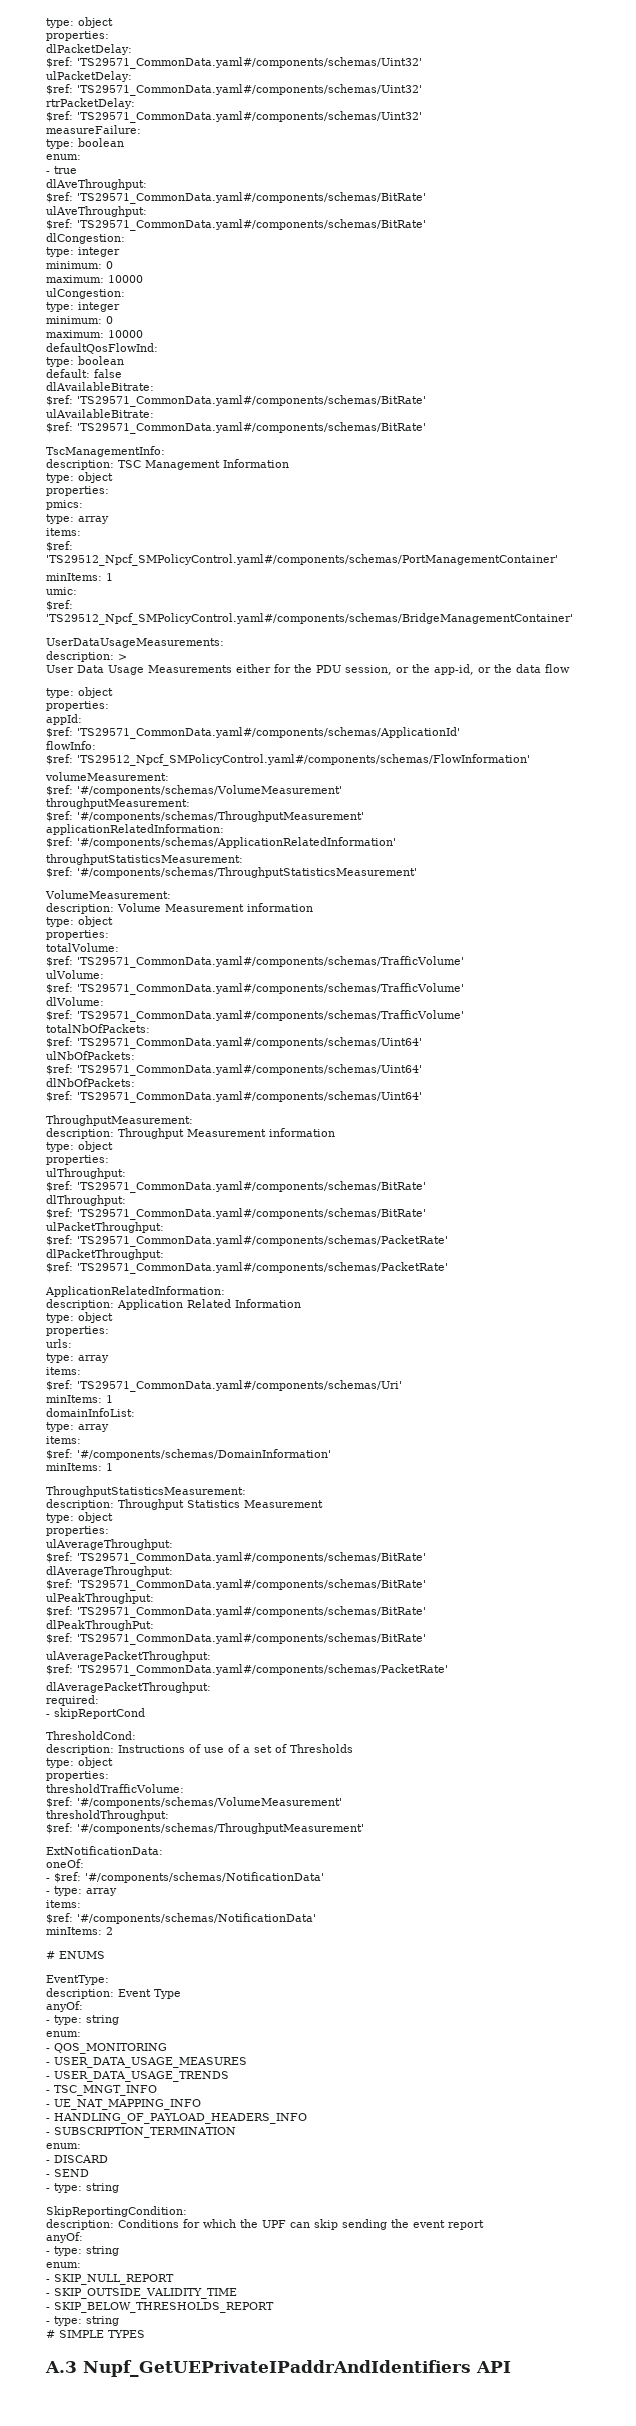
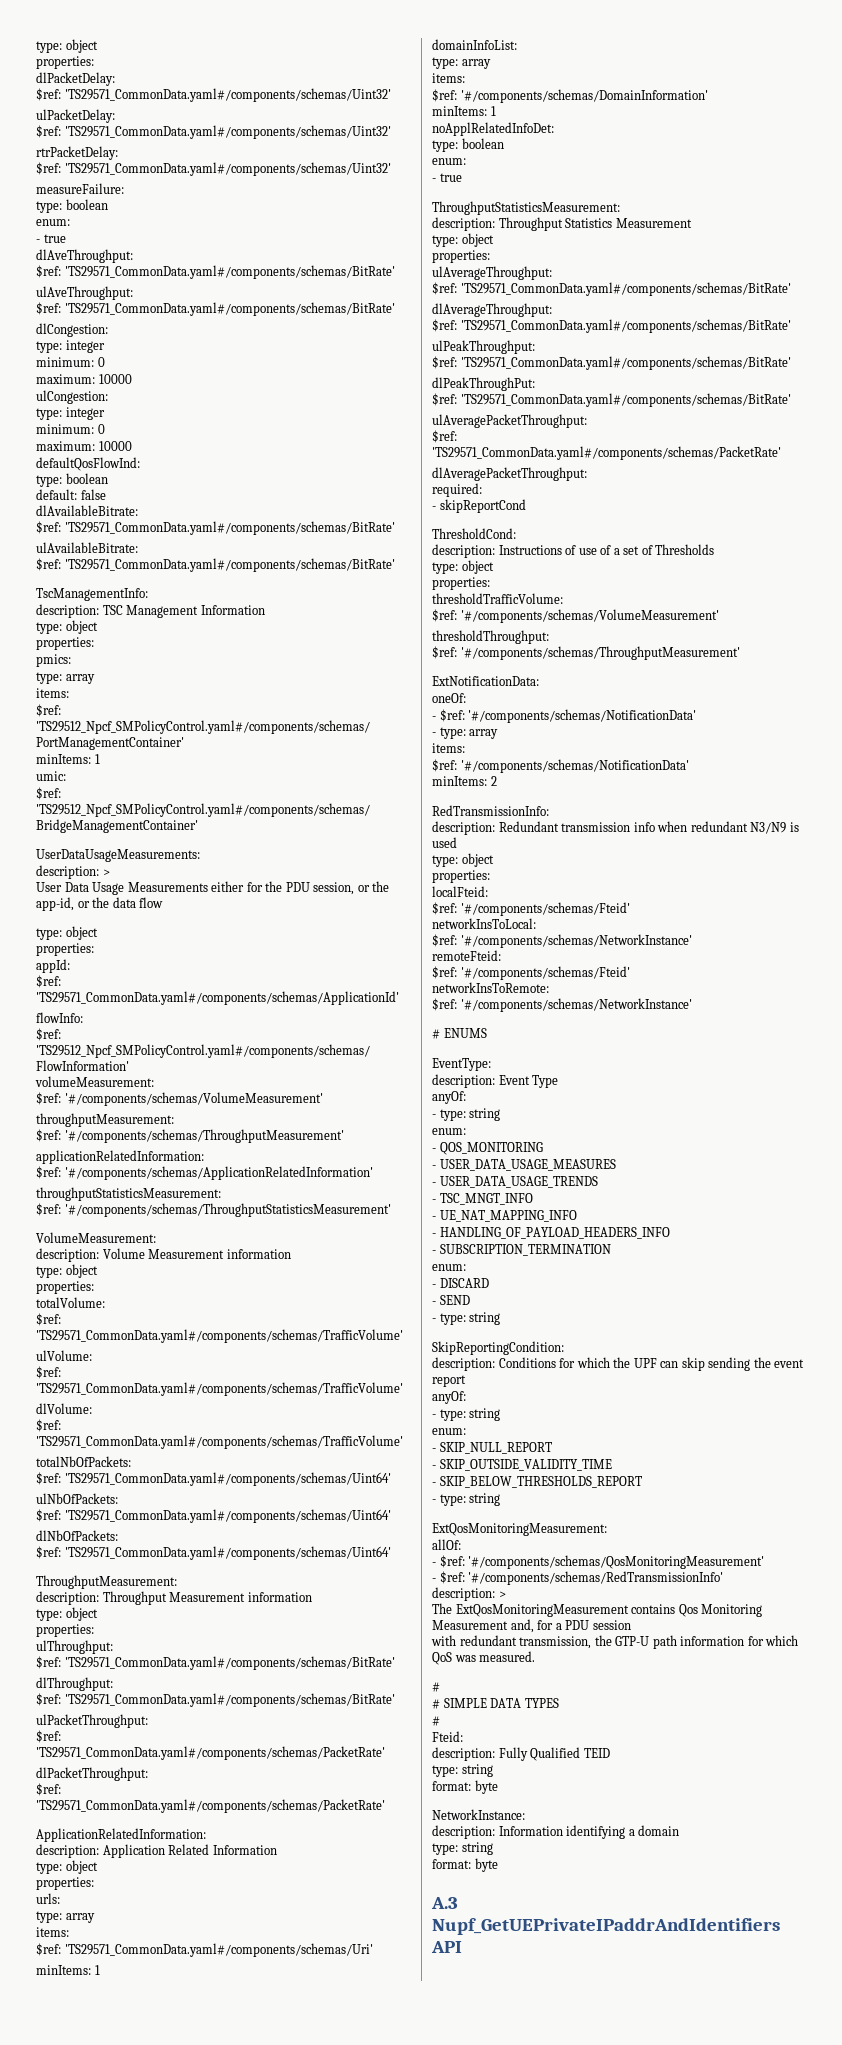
(113, 1467) none -> [432,122,554,136] [432,138,504,152] [432,158,466,165] [432,173,462,182] // noApplRelatedInfoDet: // type: boolean // enum: // - true
(113, 1931) none -> [432,805,549,816] [432,821,799,835] [432,837,457,848] [432,853,494,867] [432,870,490,883] [432,886,488,897] [432,902,630,916] [432,918,536,929] [432,934,692,948] [432,950,501,961] [432,966,630,980] [432,982,549,993] [432,998,692,1012] // RedTransmissionInfo: // description: Redundant transmission info when redundant N3/N9 is used // type: object // properties: // localFteid: // $ref: '#/components/schemas/Fteid' // networkInsToLocal: // $ref: '#/components/schemas/NetworkInstance' // remoteFteid: // $ref: '#/components/schemas/Fteid' // networkInsToRemote: // $ref: '#/components/schemas/NetworkInstance'
(119, 2321) none -> [432,1523,607,1536] [432,1539,461,1550] [432,1555,765,1569] [432,1571,724,1585] [432,1587,506,1601] [432,1603,763,1617] [432,1619,631,1633] [431,1635,799,1649] [432,1651,536,1665] [432,1682,440,1692] // ExtQosMonitoringMeasurement: // allOf: // - $ref: '#/components/schemas/QosMonitoringMeasurement' // - $ref: '#/components/schemas/RedTransmissionInfo' // description: > // The ExtQosMonitoringMeasurement contains Qos Monitoring Measurement and, for a PDU session // with redundant transmission, the GTP-U path information for which QoS was measured. // #
(104, 2334) none -> [490,1698,522,1708] DATA
(145, 2334) none -> [432,1716,440,1726] [432,1731,463,1742] [432,1747,610,1761] [432,1764,493,1777] [432,1780,498,1794] [432,1809,525,1820] [432,1825,680,1839] [432,1842,493,1855] [432,1858,498,1872] // # // Fteid: // description: Fully Qualified TEID // type: string // format: byte // NetworkInstance: // description: Information identifying a domain // type: string // format: byte

